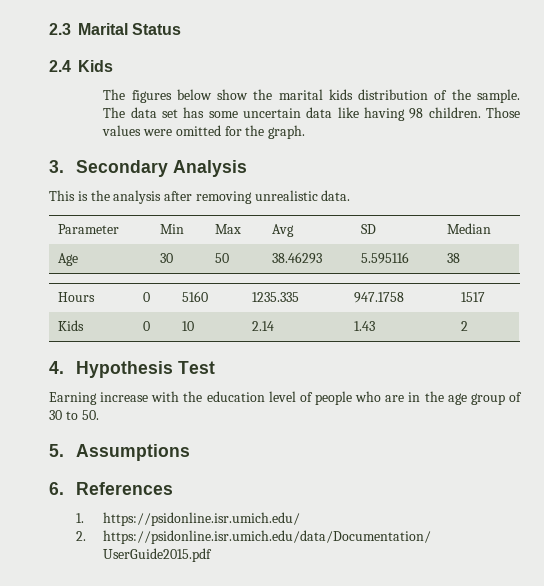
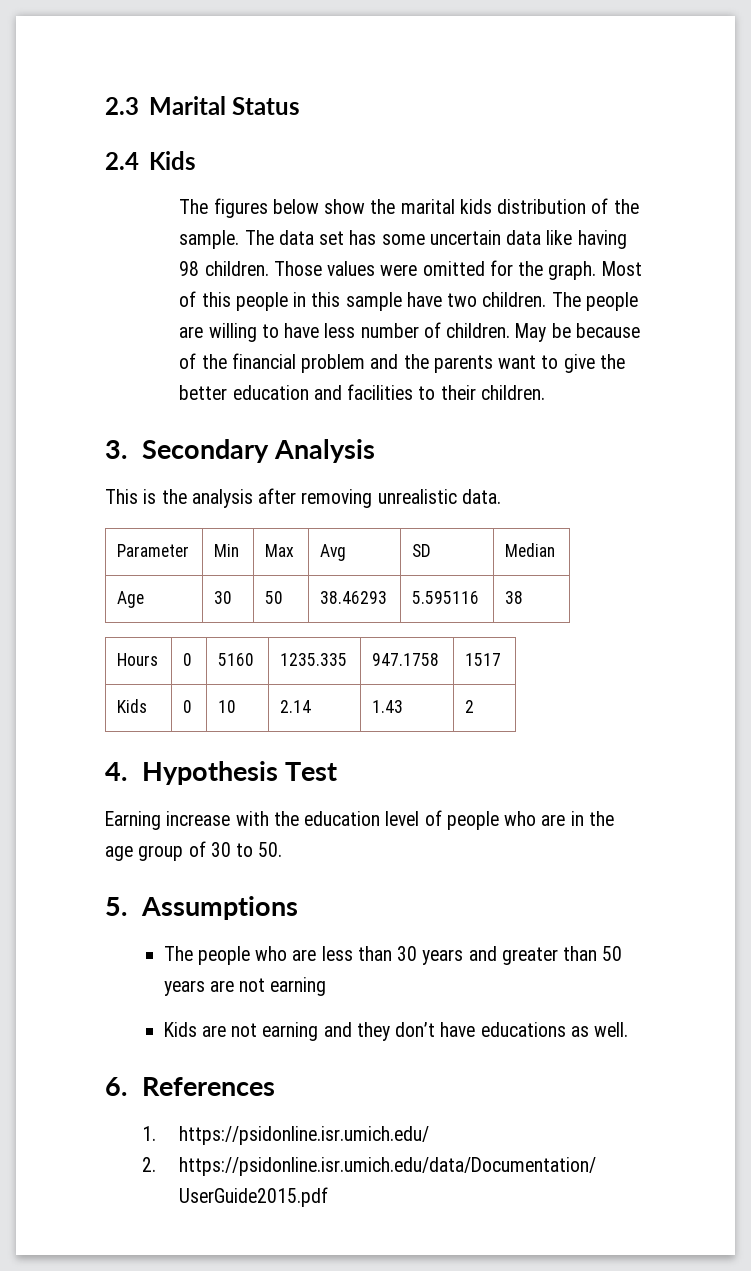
(306, 132) none -> [601,261,642,276] [179,291,638,311] [179,322,640,342] [179,353,625,373] [179,384,545,400] Most of this people in this sample have two children. The people are willing to have less number of children. May be because of the financial problem and the parents want to give the better education and facilities to their children.
(191, 452) none -> [163,946,623,965] [163,977,327,996] [163,1022,629,1041] // The people who are less than 30 years and greater than 50 years are not earning // Kids are not earning and they don’t have educations as well.

